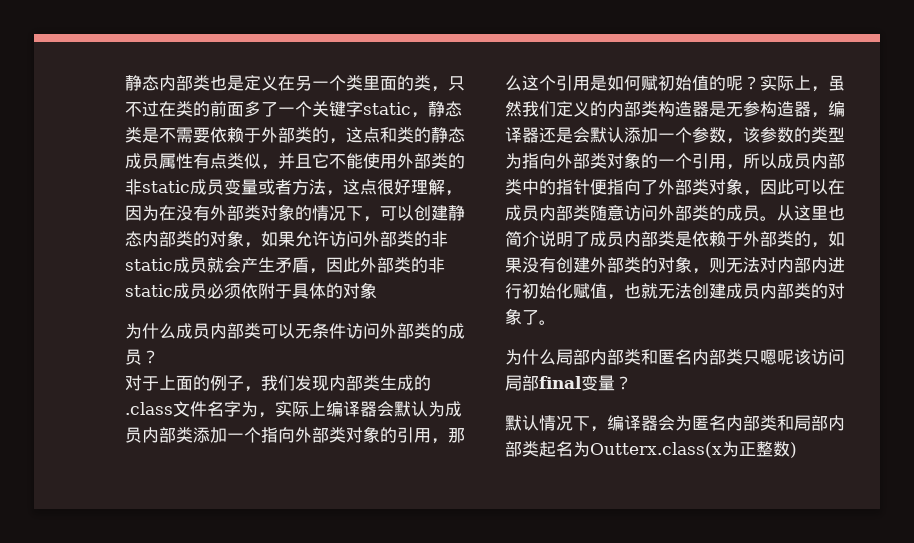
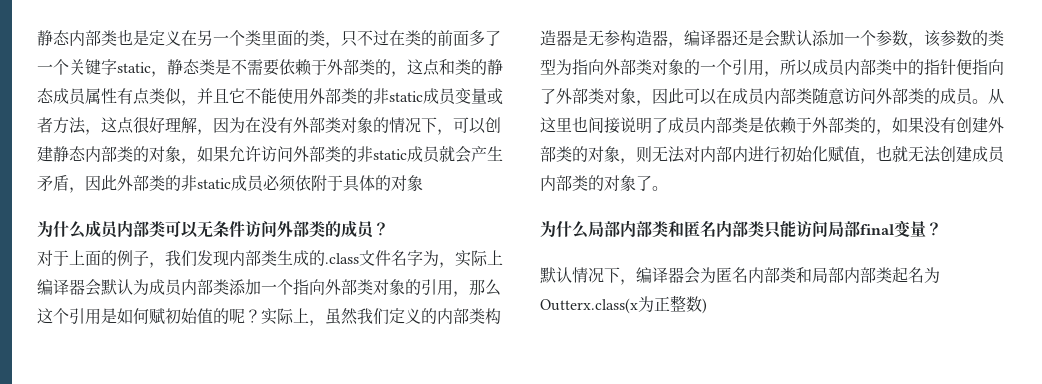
[505,231,539,247] 简介 -> [588,117,620,134] 间接
[760,349,811,365] 嗯呢该 -> [780,221,796,237] 能

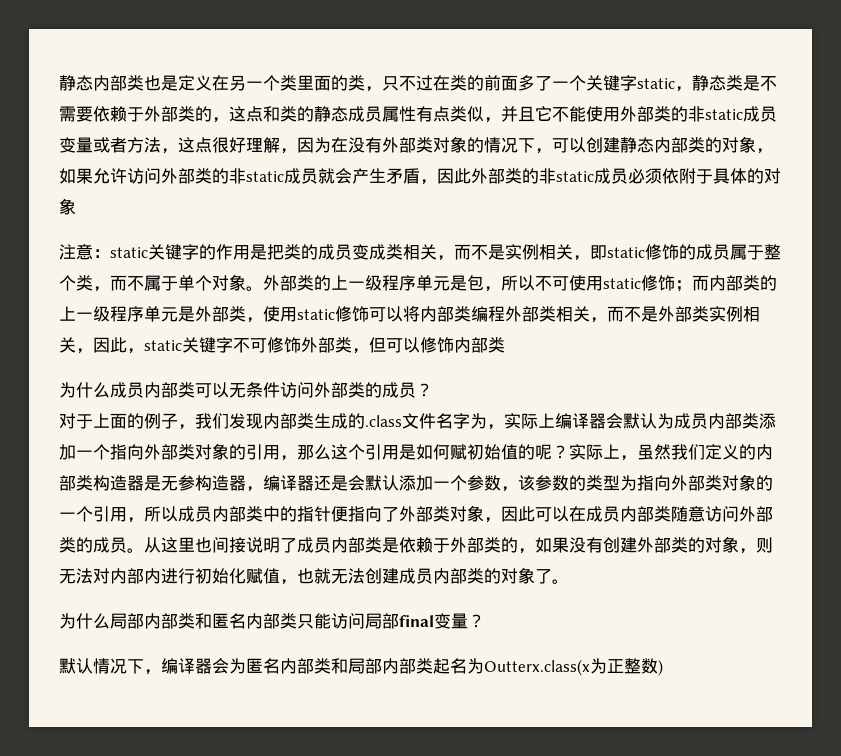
(423, 183) none -> [59,244,781,261] [59,274,777,292] [59,306,760,323] [59,337,505,354] // 注意：static关键字的作用是把类的成员变成类相关，而不是实例相关，即static修饰的成员属于整个类，而不属于单个对象。外部类的上一级程序单元是包，所以不可使用static修饰；而内部类的上一级程序单元是外部类，使用static修饰可以将内部类编程外部类相关，而不是外部类实例相关，因此，static关键字不可修饰外部类，但可以修饰内部类

